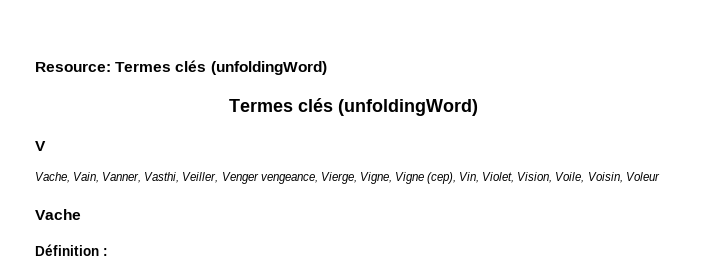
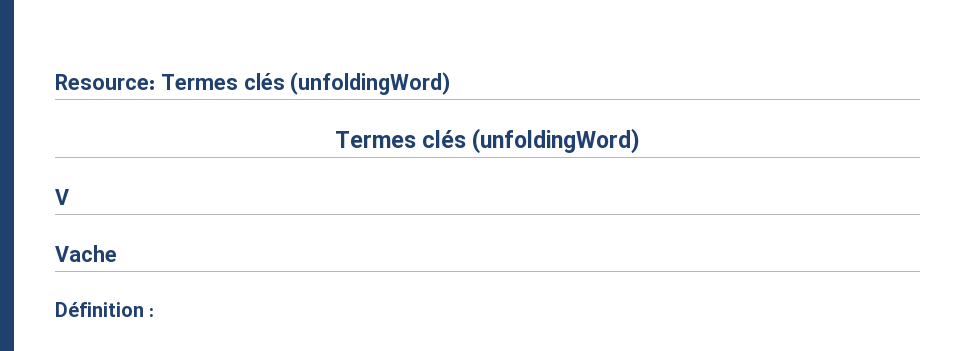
[35,172,660,184] // Vache, Vain, Vanner, Vasthi, Veiller, Venger vengeance, Vierge, Vigne, Vigne (cep), Vin, Violet, Vision, Voile, Voisin, Voleur -> (69, 197) none

